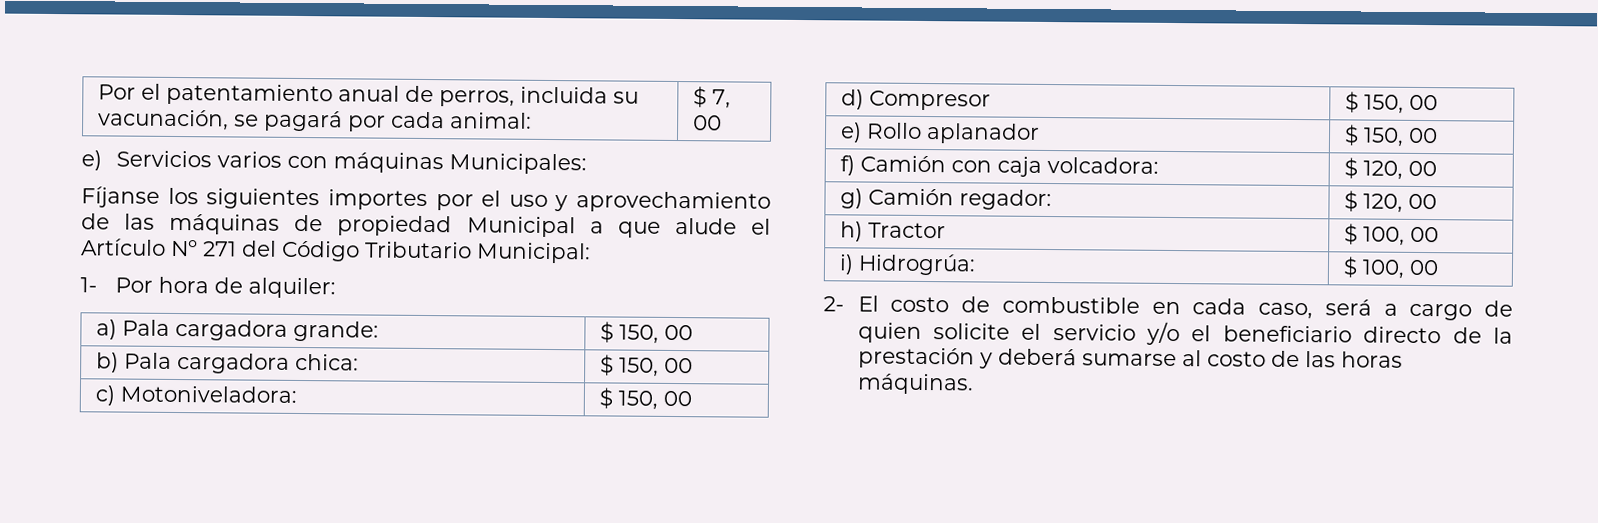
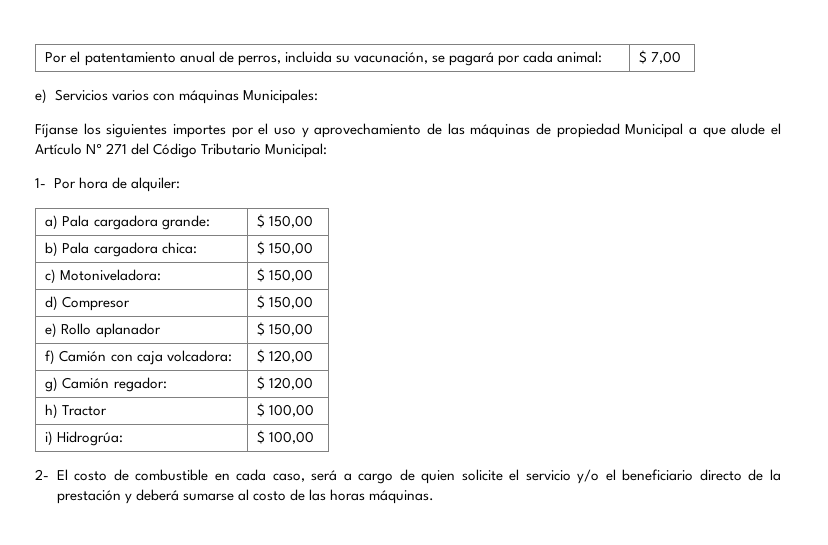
[711,89,731,109] [692,115,722,131] 7, 00 -> [651,51,682,64] 7,00
[618,324,693,344] 150, 00 -> [269,215,314,228] 150,00
[618,357,693,377] 150, 00 -> [269,242,314,255] 150,00
[617,390,692,410] 150, 00 -> [269,269,314,282] 150,00
[1363,94,1438,114] 150, 00 -> [269,296,314,309] 150,00
[1362,127,1438,147] 150, 00 -> [269,323,314,336] 150,00
[1362,160,1437,180] 120, 00 -> [269,350,314,363] 120,00
[1362,193,1437,213] 120, 00 -> [269,377,314,390] 120,00
[1362,226,1439,246] 100, 00 -> [269,404,315,417] 100,00
[1361,259,1439,279] 100, 00 -> [269,431,315,444] 100,00

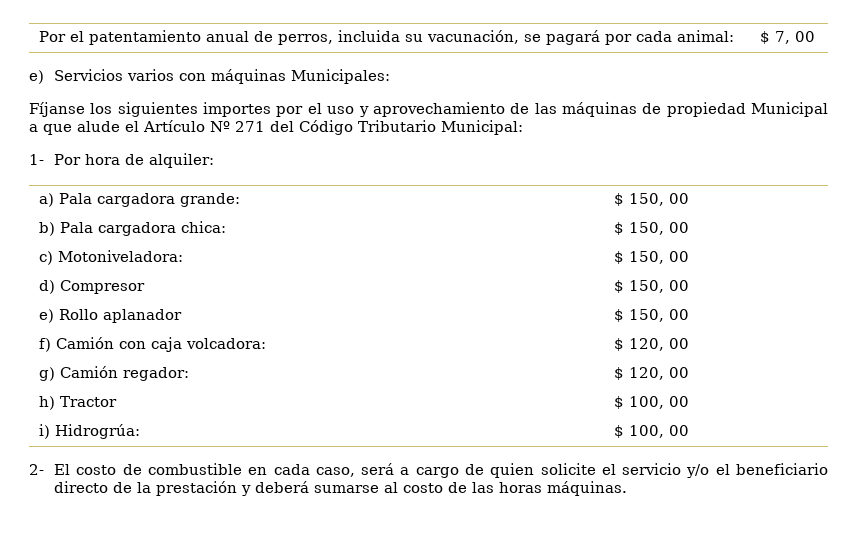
[651,51,682,64] 7,00 -> [774,31,815,44] 7, 00
[269,215,314,228] 150,00 -> [628,193,689,206] 150, 00
[269,242,314,255] 150,00 -> [628,222,689,235] 150, 00
[269,269,314,282] 150,00 -> [628,251,689,264] 150, 00
[269,296,314,309] 150,00 -> [628,280,689,293] 150, 00
[269,323,314,336] 150,00 -> [628,309,689,322] 150, 00
[269,350,314,363] 120,00 -> [628,338,689,351] 120, 00
[269,377,314,390] 120,00 -> [628,367,689,380] 120, 00
[269,404,315,417] 100,00 -> [628,396,689,409] 100, 00
[269,431,315,444] 100,00 -> [628,425,689,438] 100, 00

